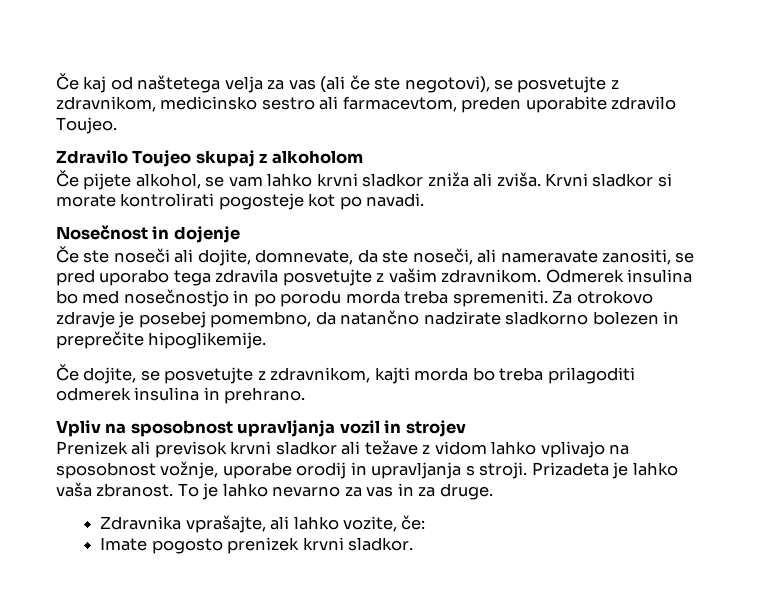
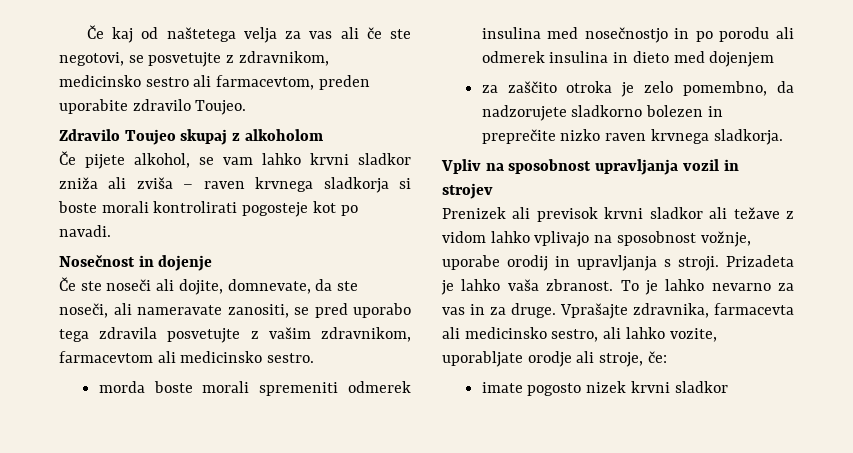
[320,76,346,93] (ali -> [340,27,359,39] ali
[404,76,490,93] negotovi), -> [59,52,124,66] negotovi,
[496,172,672,187] [56,194,116,207] zviša. Krvni sladkor si morate -> [136,177,412,193] [58,201,149,213] zviša – raven krvnega sladkorja si boste morali
[441,269,693,283] [56,290,78,304] zdravnikom. Odmerek insulina bo -> [321,327,411,342] [59,351,315,363] [98,381,412,396] [481,27,541,39] zdravnikom, farmacevtom ali medicinsko sestro. // morda boste morali spremeniti odmerek insulina
[345,290,653,307] [56,310,680,328] [56,331,267,349] [56,364,635,384] [56,387,306,404] morda treba spremeniti. Za otrokovo zdravje je posebej pomembno, da natančno nadzirate sladkorno bolezen in preprečite hipoglikemije. // Če dojite, se posvetujte z zdravnikom, kajti morda bo treba prilagoditi odmerek insulina in prehrano. -> [776,27,794,39] [481,51,775,67] [481,81,794,97] [481,105,723,121] [481,129,783,145] ali odmerek insulina in dieto med dojenjem // za zaščito otroka je zelo pomembno, da nadzorujete sladkorno bolezen in preprečite nizko raven krvnega sladkorja.
[100,515,426,533] [100,537,414,554] // Zdravnika vprašajte, ali lahko vozite, če: // Imate pogosto prenizek krvni sladkor. -> [560,303,794,319] [442,327,717,342] [442,351,667,367] [481,381,728,396] Vprašajte zdravnika, farmacevta ali medicinsko sestro, ali lahko vozite, uporabljate orodje ali stroje, če: // imate pogosto nizek krvni sladkor

